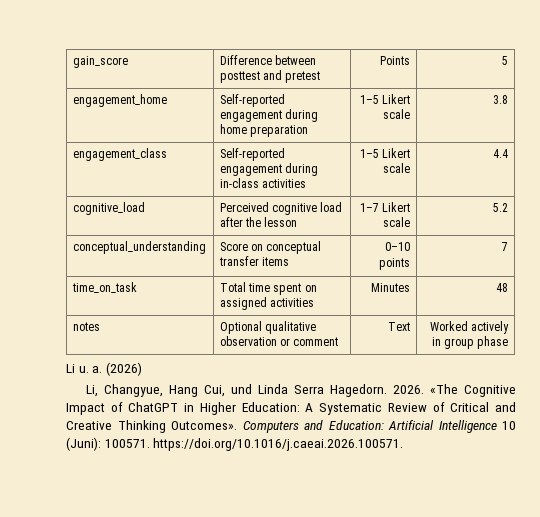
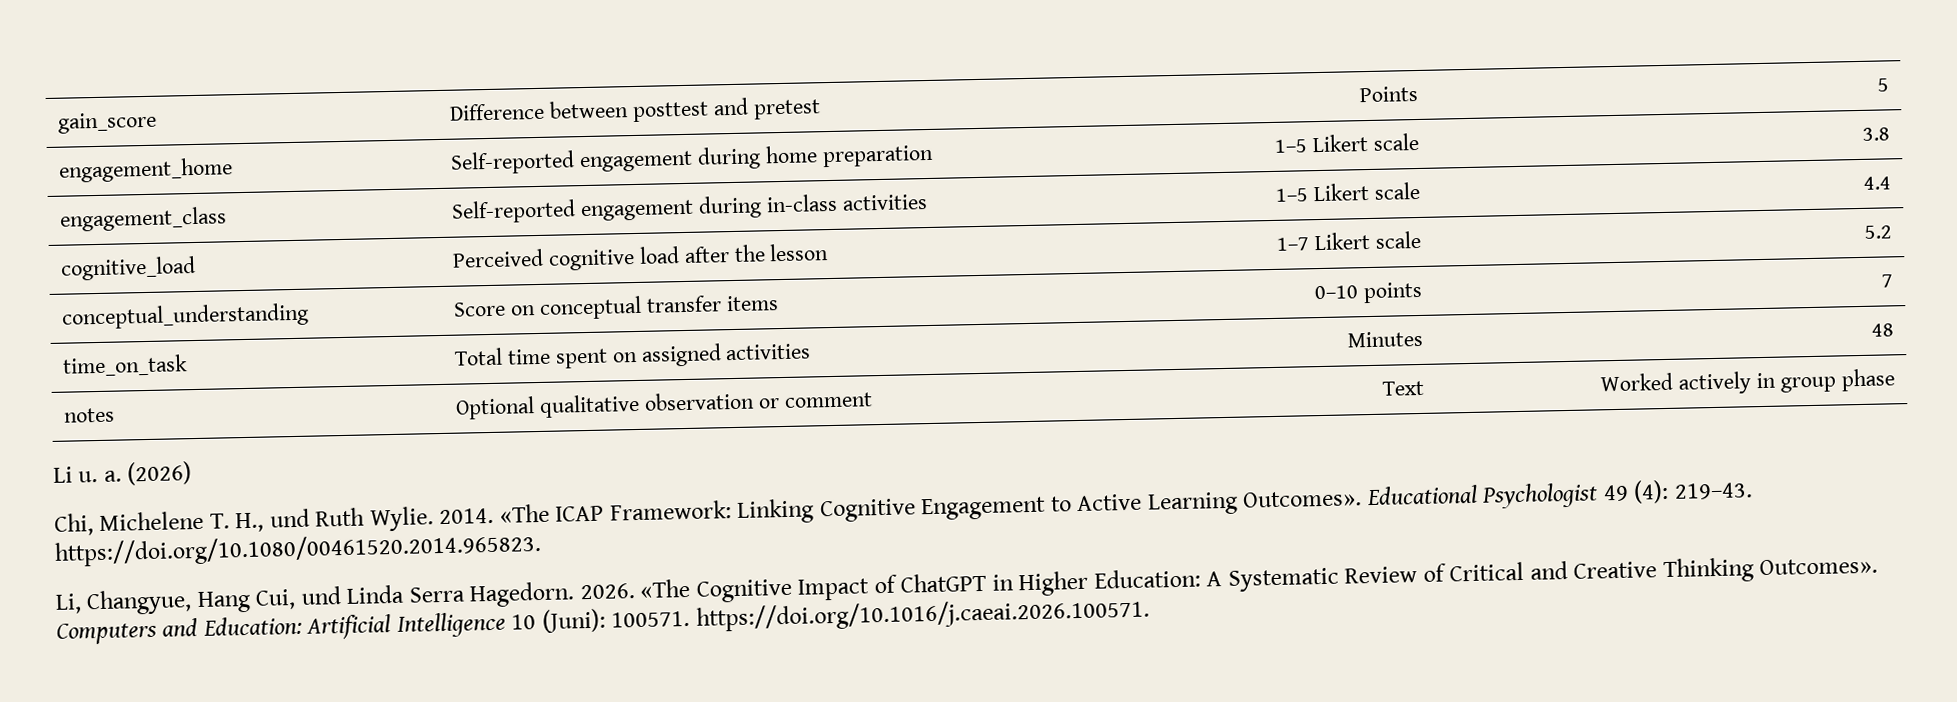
(142, 369) none -> [54,479,1753,536] [54,531,542,567] // Chi, Michelene T. H., und Ruth Wylie. 2014. «The ICAP Framework: Linking Cognitive Engagement to Active Learning Outcomes». Educational Psychologist 49 (4): 219–43. https://doi.org/10.1080/00461520.2014.965823.

